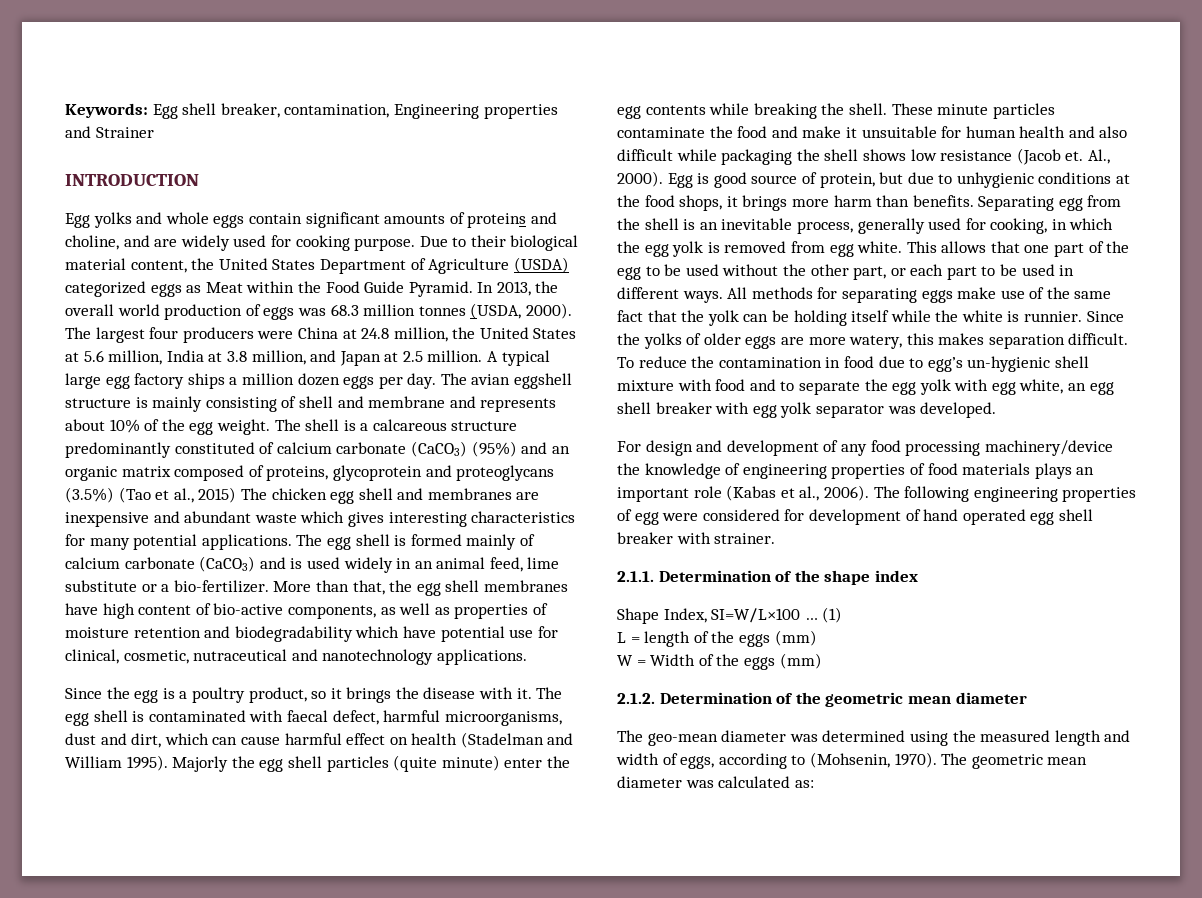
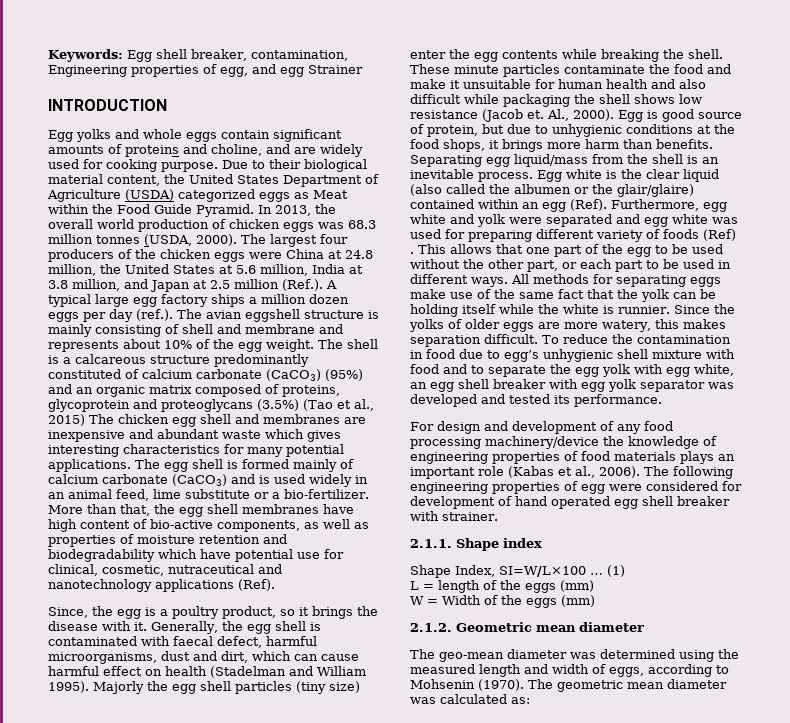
[65,126,91,138] and -> [203,64,304,77] of egg, and egg
(261, 310) none -> [229,219,280,229] chicken
(254, 335) none -> [118,249,245,262] of the chicken eggs
[427,350,483,362] million. -> [234,279,323,291] million (Ref.).
[407,373,437,389] day. -> [109,309,173,322] day (ref.).
[436,649,527,665] [65,688,102,699] applications. // Since -> [155,579,275,592] [48,607,88,618] applications (Ref). // Since,
[536,687,563,699] The -> [151,621,243,634] Generally, the
[393,755,500,772] (quite minute) -> [296,681,360,694] (tiny size)
(1083, 204) none -> [514,154,588,167] liquid/mass
[796,218,1114,234] [617,241,903,257] process, generally used for cooking, in which the egg yolk is removed from egg white. -> [478,169,719,182] [410,184,694,197] [410,199,727,212] [410,214,738,227] [410,229,736,242] [410,252,414,254] process. Egg white is the clear liquid (also called the albumen or the glair/glaire) contained within an egg (Ref). Furthermore, egg white and yolk were separated and egg white was used for preparing different variety of foods (Ref) .
[967,356,1051,372] un-hygienic -> [543,349,613,362] unhygienic
[920,402,997,418] developed. -> [410,394,662,407] developed and tested its performance.
[658,570,871,585] Determination of the shape -> [456,538,499,551] Shape
[659,692,904,707] Determination of the geometric -> [456,622,532,632] Geometric
[809,752,937,768] (Mohsenin, 1970). -> [410,679,524,691] Mohsenin (1970).

